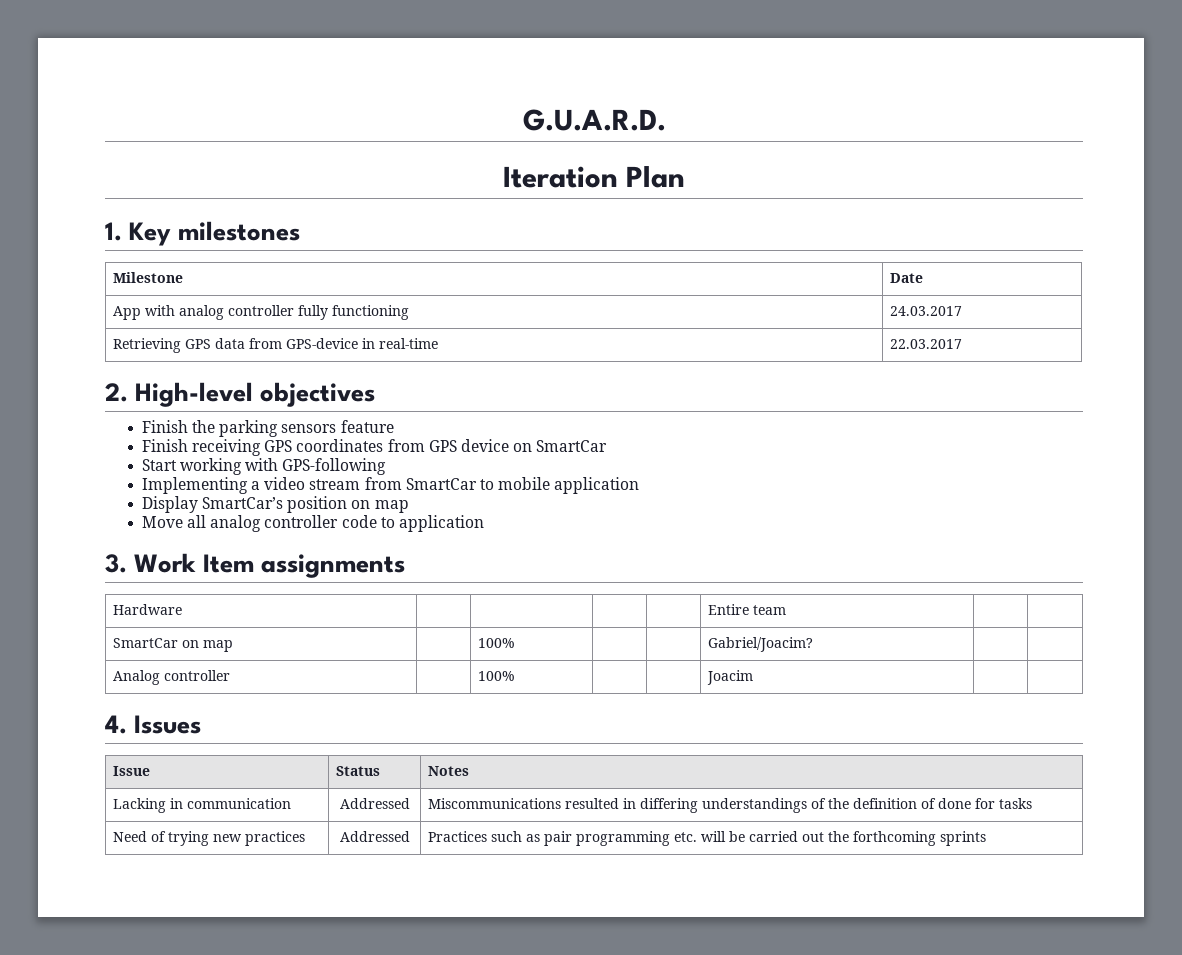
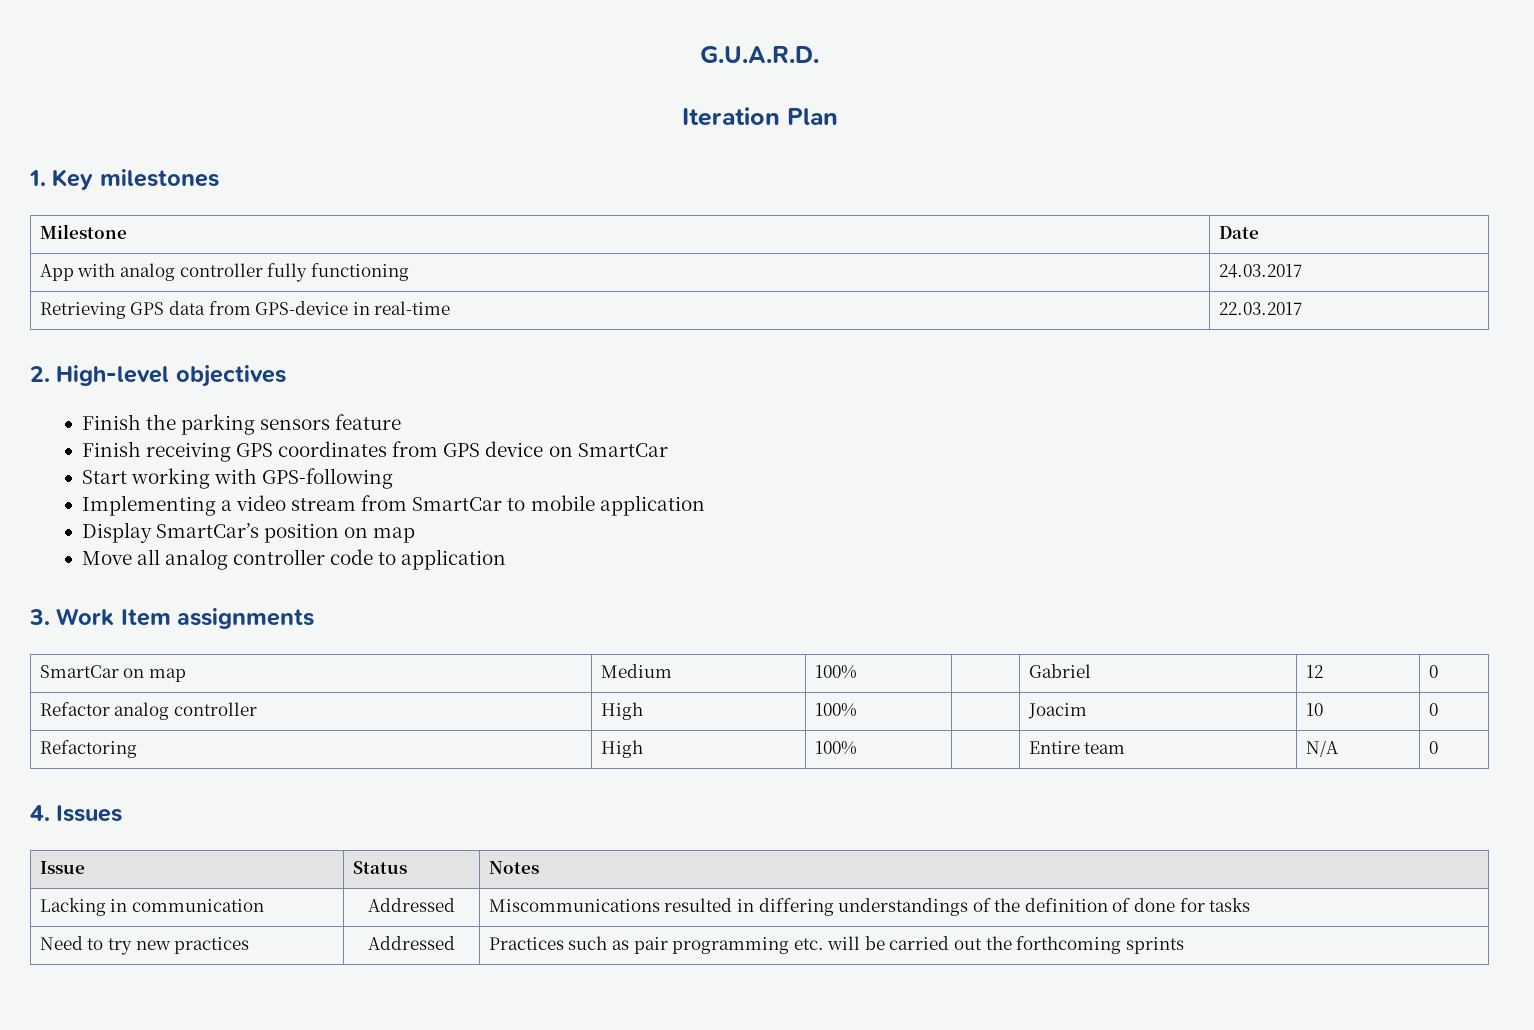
[113,604,183,615] [708,604,787,615] [113,638,234,652] [478,638,516,648] [708,637,814,652] [113,670,231,685] [478,671,516,681] [707,670,754,685] Hardware | | | | | Entire team | | // SmartCar on map | | 100% | | | Gabriel/Joacim? | | // Analog controller | | 100% | | | Joacim | | -> [39,665,186,682] [600,664,672,678] [814,665,857,679] [1028,664,1091,678] [1305,665,1323,678] [1428,665,1438,678] [39,702,257,720] [600,702,643,720] [814,703,857,717] [1027,703,1087,719] [1305,703,1323,716] [1428,703,1438,716] [39,740,137,758] [600,740,643,758] [814,741,857,755] [1028,741,1126,754] [1305,740,1339,757] [1428,741,1438,754] SmartCar on map | Medium | 100% | | Gabriel | 12 | 0 // Refactor analog controller | High | 100% | | Joacim | 10 | 0 // Refactoring | High | 100% | | Entire team | N/A | 0
[151,831,210,846] of trying -> [87,938,132,955] to try

